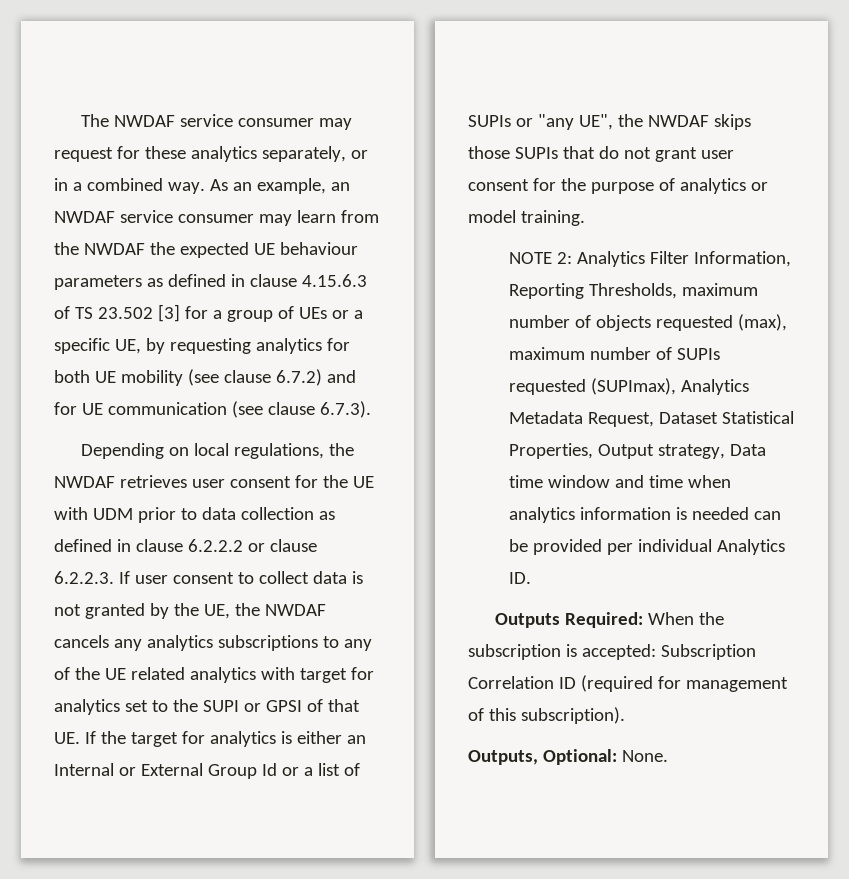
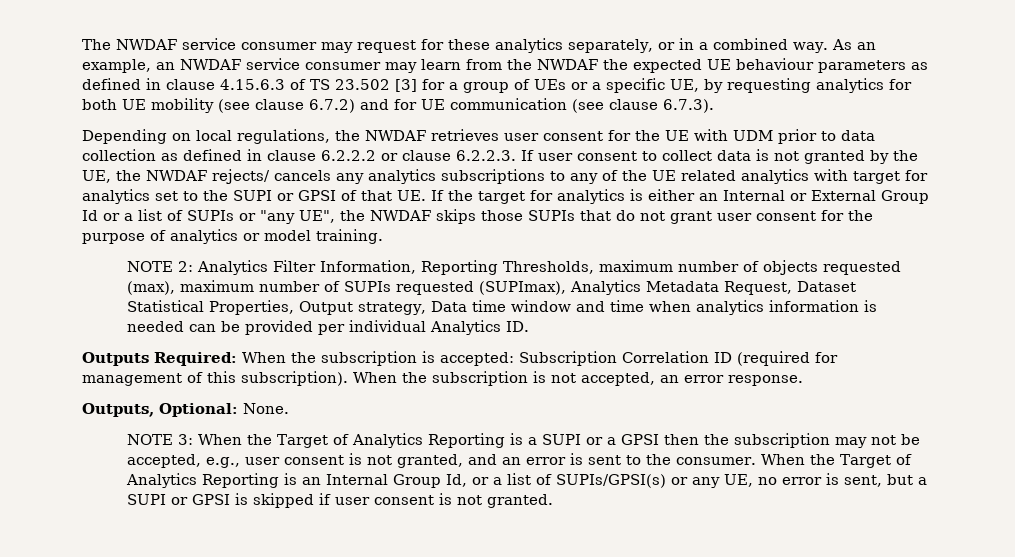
(326, 610) none -> [212,169,270,184] rejects/
[468,749,668,765] // Outputs, Optional: None. -> [353,371,803,386] [82,403,289,417] [127,433,921,448] [127,453,913,468] [126,473,928,488] [127,493,554,508] When the subscription is not accepted, an error response. // Outputs, Optional: None. // NOTE 3: When the Target of Analytics Reporting is a SUPI or a GPSI then the subscription may not be accepted, e.g., user consent is not granted, and an error is sent to the consumer. When the Target of Analytics Reporting is an Internal Group Id, or a list of SUPIs/GPSI(s) or any UE, no error is sent, but a SUPI or GPSI is skipped if user consent is not granted.

